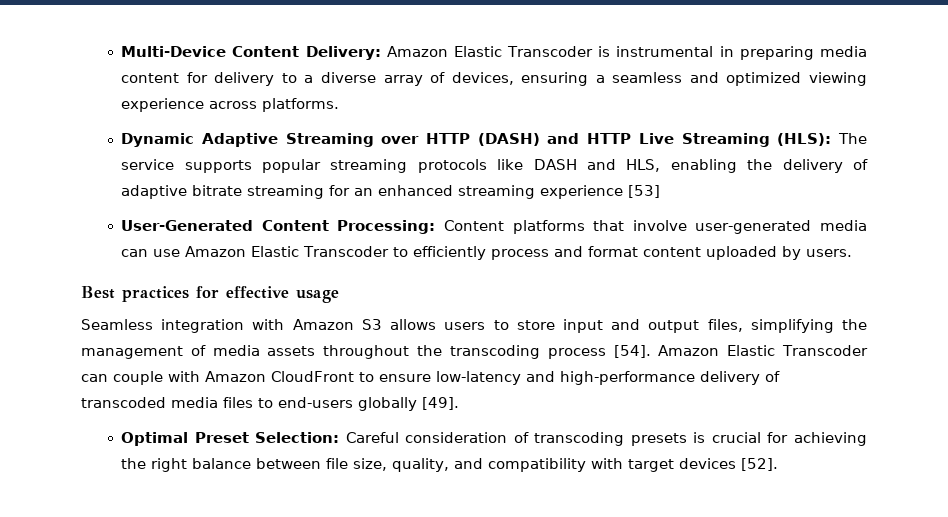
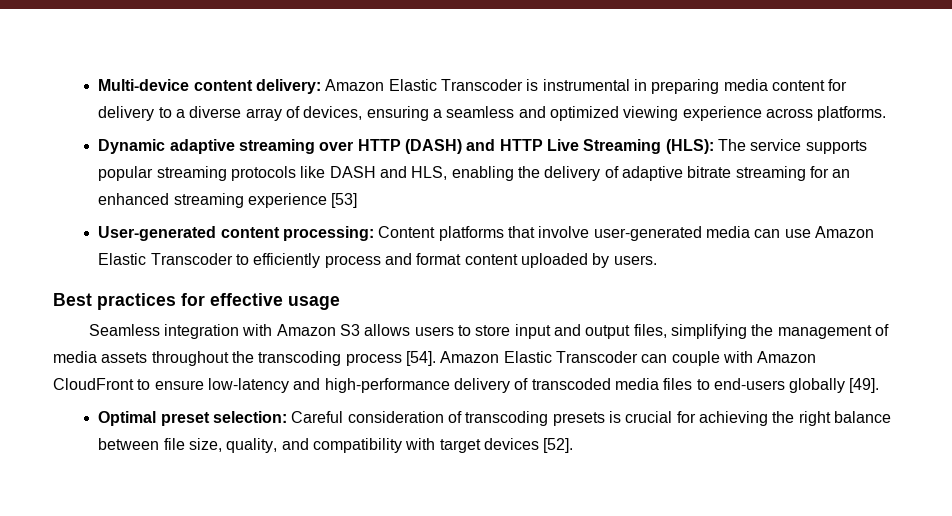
[121,46,381,60] Multi-Device Content Delivery: -> [98,79,321,94] Multi-device content delivery:
[201,133,374,147] Adaptive Streaming -> [169,139,315,154] adaptive streaming
[121,220,436,234] User-Generated Content Processing: -> [98,226,374,241] User-generated content processing:
[194,432,340,443] Preset Selection: -> [160,411,287,426] preset selection:

